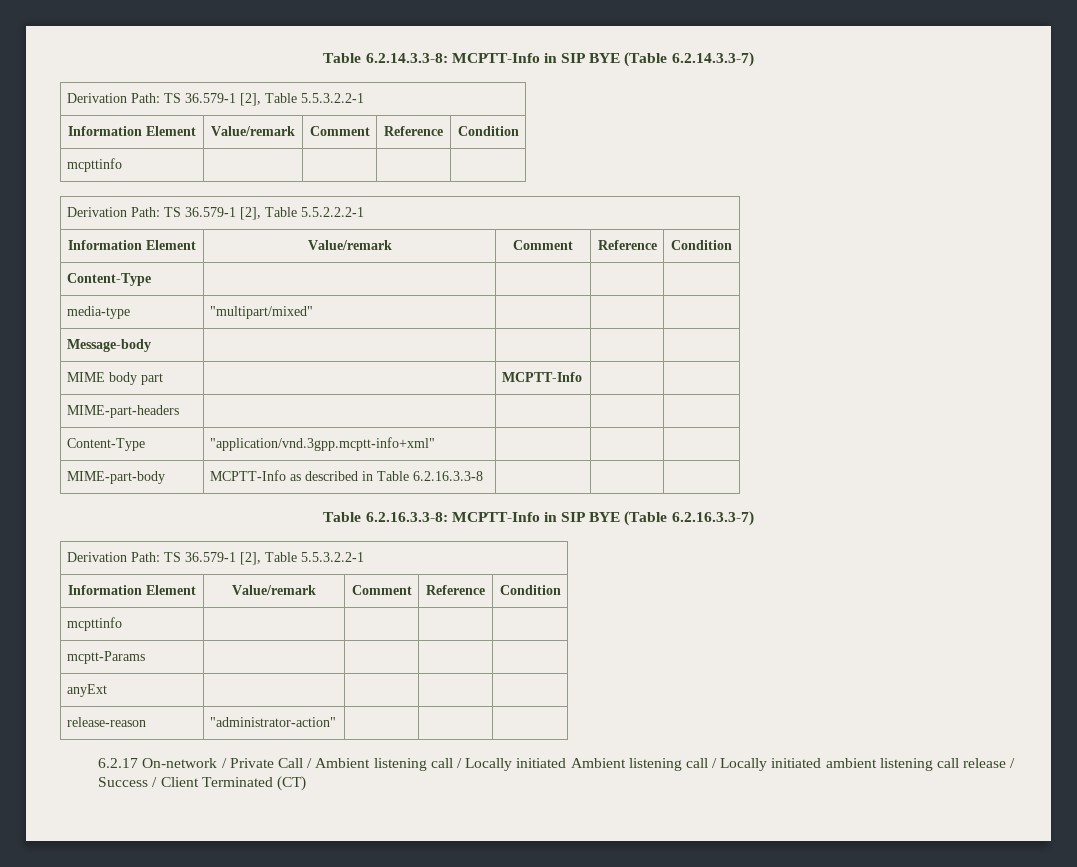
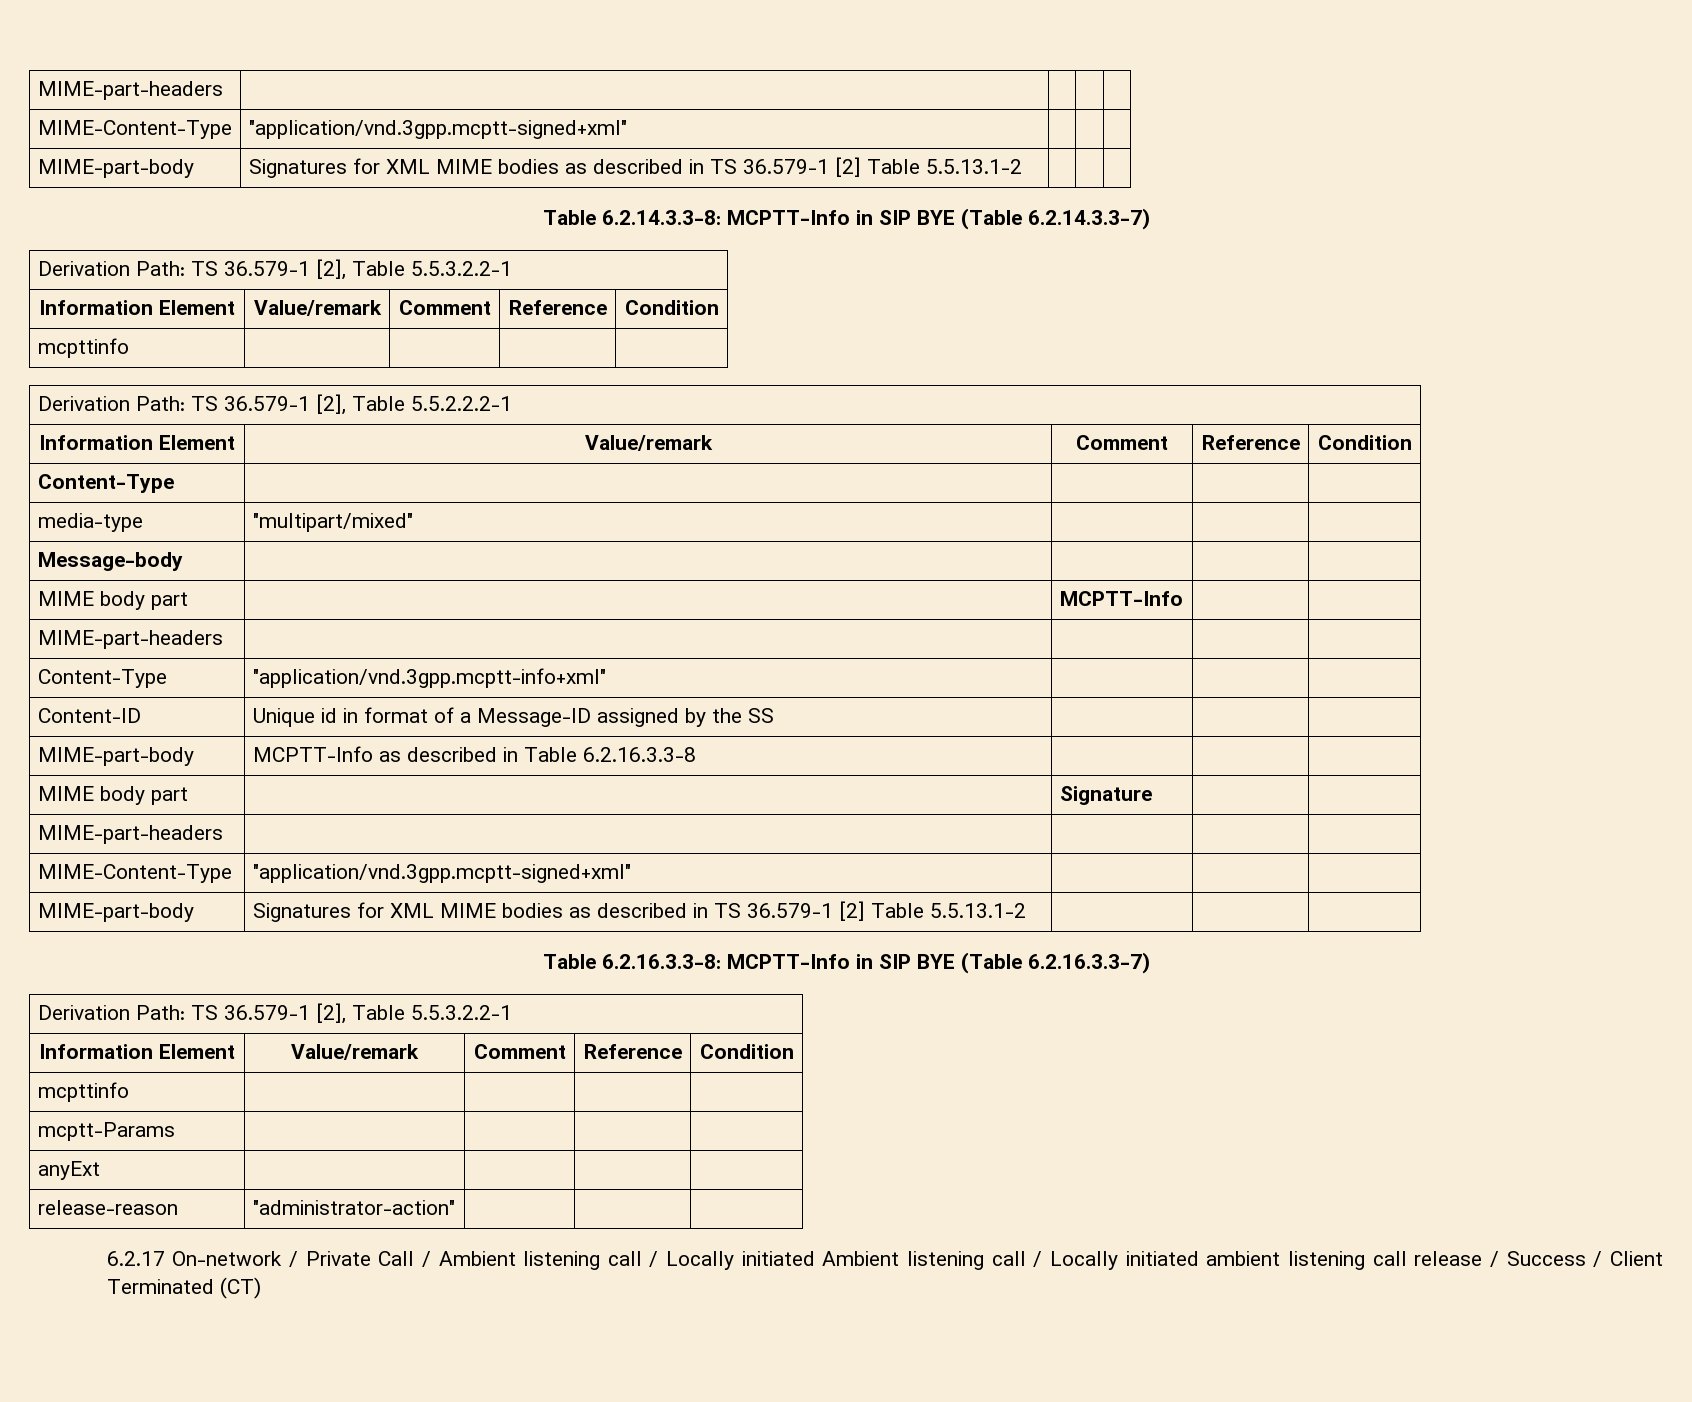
(323, 58) none -> [37,81,223,100] [37,120,232,139] [248,120,627,139] [37,159,194,178] [248,157,1022,178] MIME-part-headers | | | | // MIME-Content-Type | "application/vnd.3gpp.mcptt-signed+xml" | | | // MIME-part-body | Signatures for XML MIME bodies as described in TS 36.579-1 [2] Table 5.5.13.1-2 | | | //
(435, 444) none -> [37,708,141,723] [252,707,774,727] // Content-ID | Unique id in format of a Message-ID assigned by the SS | | |
(483, 476) none -> [37,786,188,805] [1059,786,1152,805] [37,825,223,844] [37,864,232,883] [252,864,631,883] [37,903,194,922] [252,901,1026,922] // MIME body part | | Signature | | // MIME-part-headers | | | | // MIME-Content-Type | "application/vnd.3gpp.mcptt-signed+xml" | | | // MIME-part-body | Signatures for XML MIME bodies as described in TS 36.579-1 [2] Table 5.5.13.1-2 | | |

